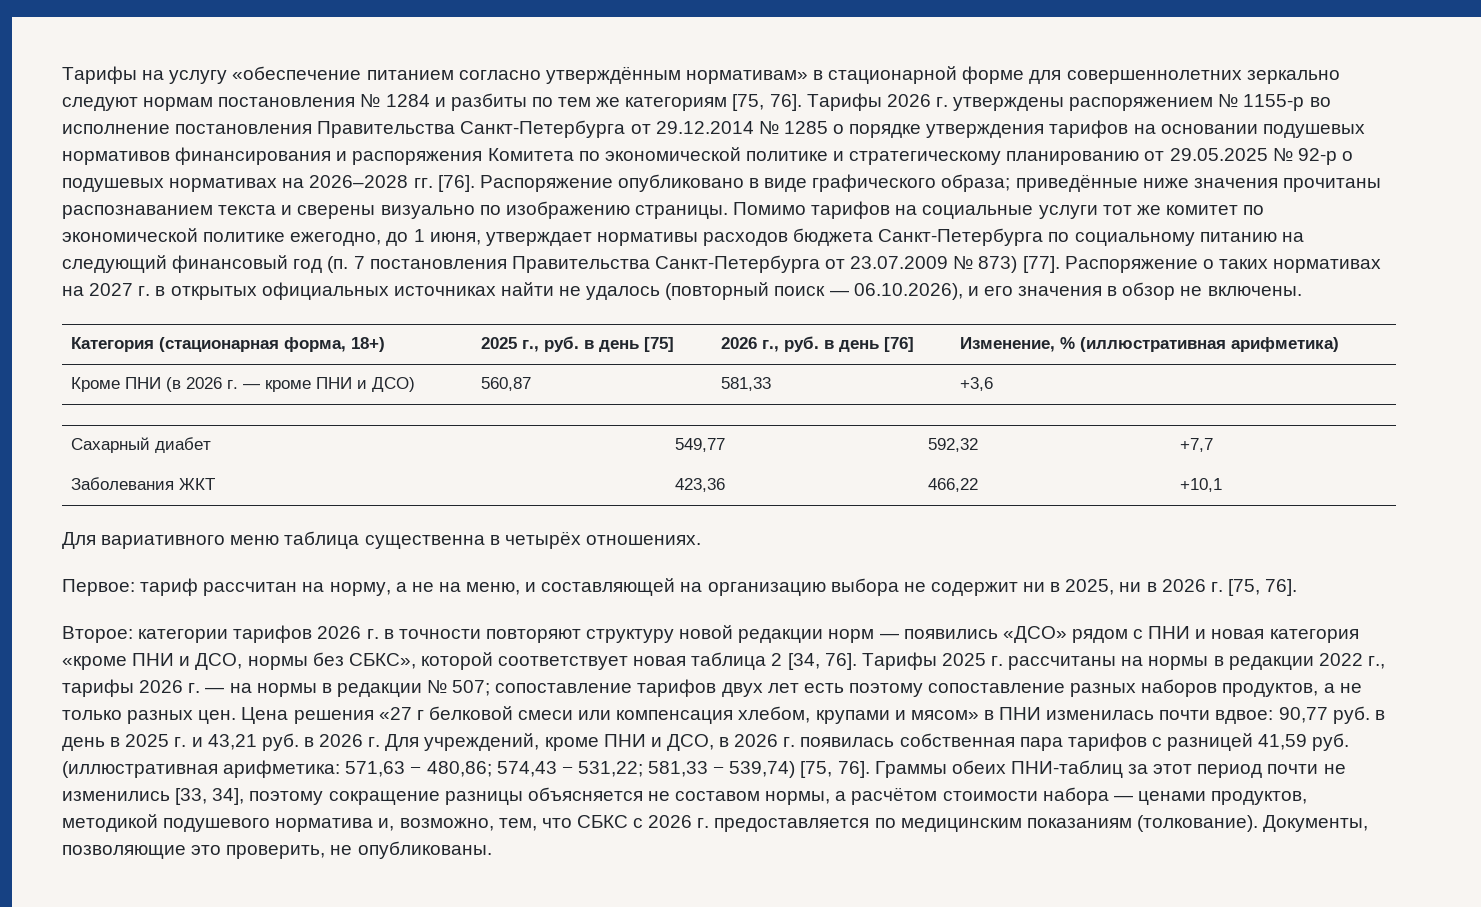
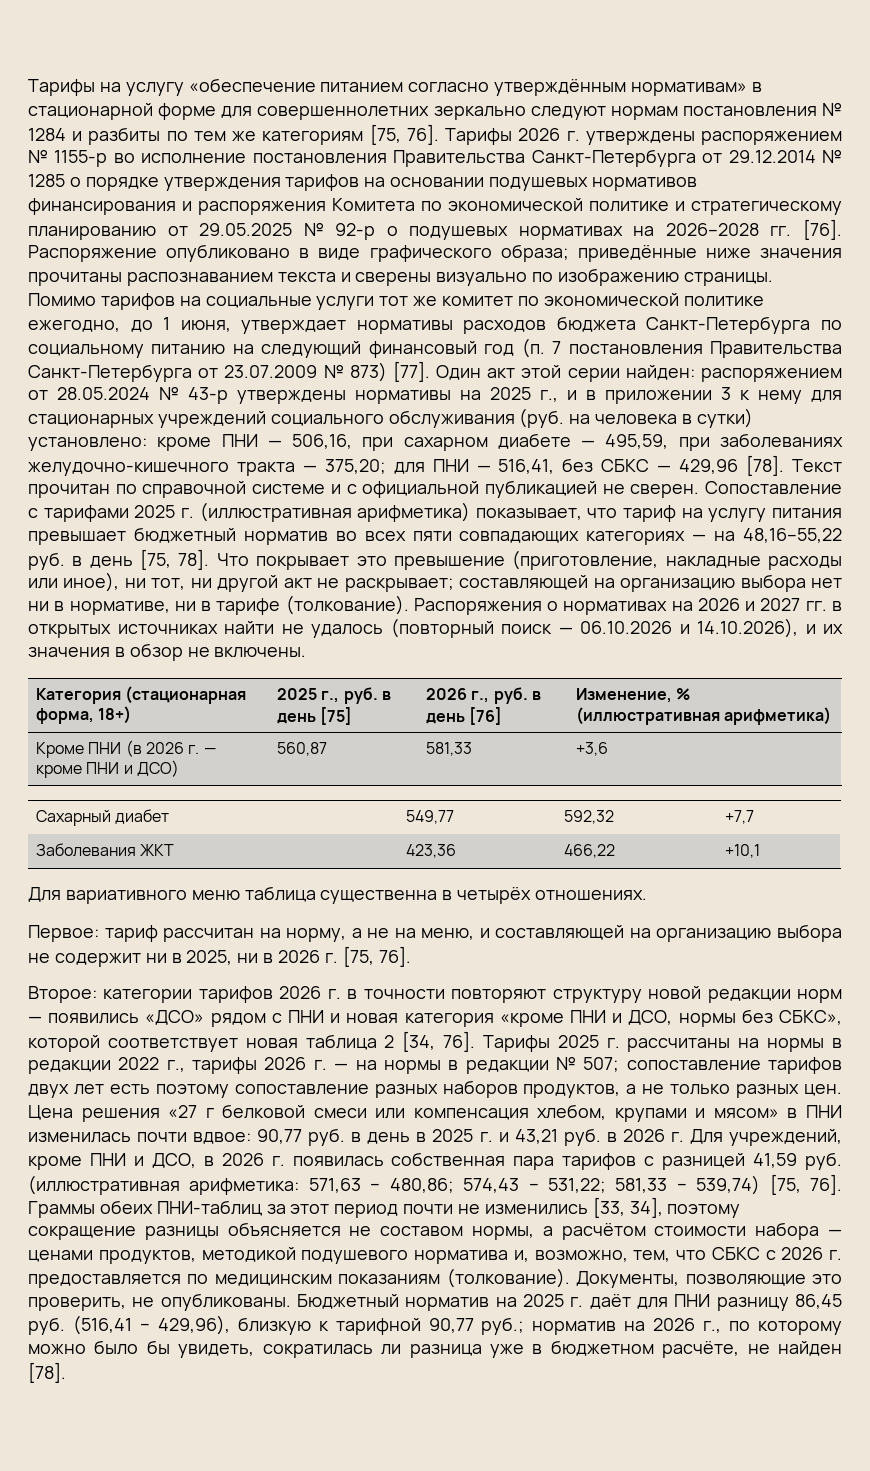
[1064,256,1382,273] [62,283,151,296] Распоряжение о таких нормативах на 2027 г. -> [436,365,842,382] [28,386,842,404] [28,408,753,428] [28,433,843,451] [28,455,842,476] [28,480,843,498] [28,502,842,522] [28,527,842,545] [28,549,842,570] [28,572,842,592] [28,595,827,615] Один акт этой серии найден: распоряжением от 28.05.2024 № 43-р утверждены нормативы на 2025 г., и в приложении 3 к нему для стационарных учреждений социального обслуживания (руб. на человека в сутки) установлено: кроме ПНИ — 506,16, при сахарном диабете — 495,59, при заболеваниях желудочно-кишечного тракта — 375,20; для ПНИ — 516,41, без СБКС — 429,96 [78]. Текст прочитан по справочной системе и с официальной публикацией не сверен. Сопоставление с тарифами 2025 г. (иллюстративная арифметика) показывает, что тариф на услугу питания превышает бюджетный норматив во всех пяти совпадающих категориях — на 48,16–55,22 руб. в день [75, 78]. Что покрывает это превышение (приготовление, накладные расходы или иное), ни тот, ни другой акт не раскрывает; составляющей на организацию выбора нет ни в нормативе, ни в тарифе (толкование). Распоряжения о нормативах на 2026 и 2027 гг.
[261,282,389,300] официальных -> (111, 631) none
[853,283,1013,300] 06.10.2026), и его -> [580,618,843,638] 06.10.2026 и 14.10.2026), и их
(492, 850) none -> [296,1294,843,1311] [28,1315,843,1335] [28,1340,842,1358] [28,1362,66,1383] Бюджетный норматив на 2025 г. даёт для ПНИ разницу 86,45 руб. (516,41 − 429,96), близкую к тарифной 90,77 руб.; норматив на 2026 г., по которому можно было бы увидеть, сократилась ли разница уже в бюджетном расчёте, не найден [78].

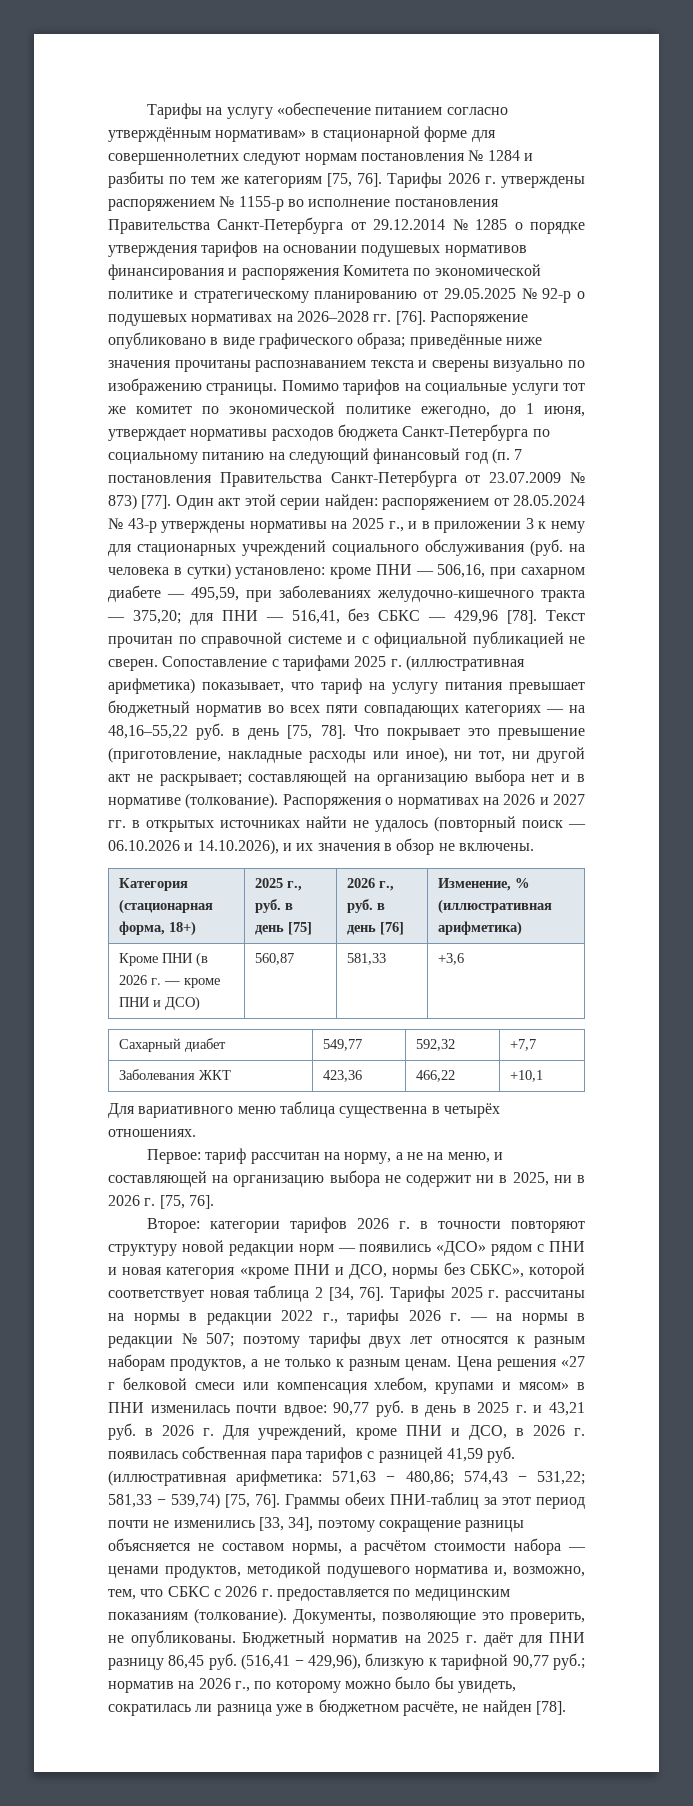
[433,106,526,120] зеркально -> (239, 159) none
[28,598,281,615] ни в нормативе, ни в тарифе -> [561,774,585,782] [108,797,181,809] и в нормативе
[626,1057,842,1074] [28,1080,518,1098] сопоставление тарифов двух лет есть поэтому сопоставление разных наборов -> [242,1332,586,1348] [108,1354,165,1371] поэтому тарифы двух лет относятся к разным наборам
[736,1084,842,1098] разных цен. -> [335,1359,452,1371] к разным ценам.

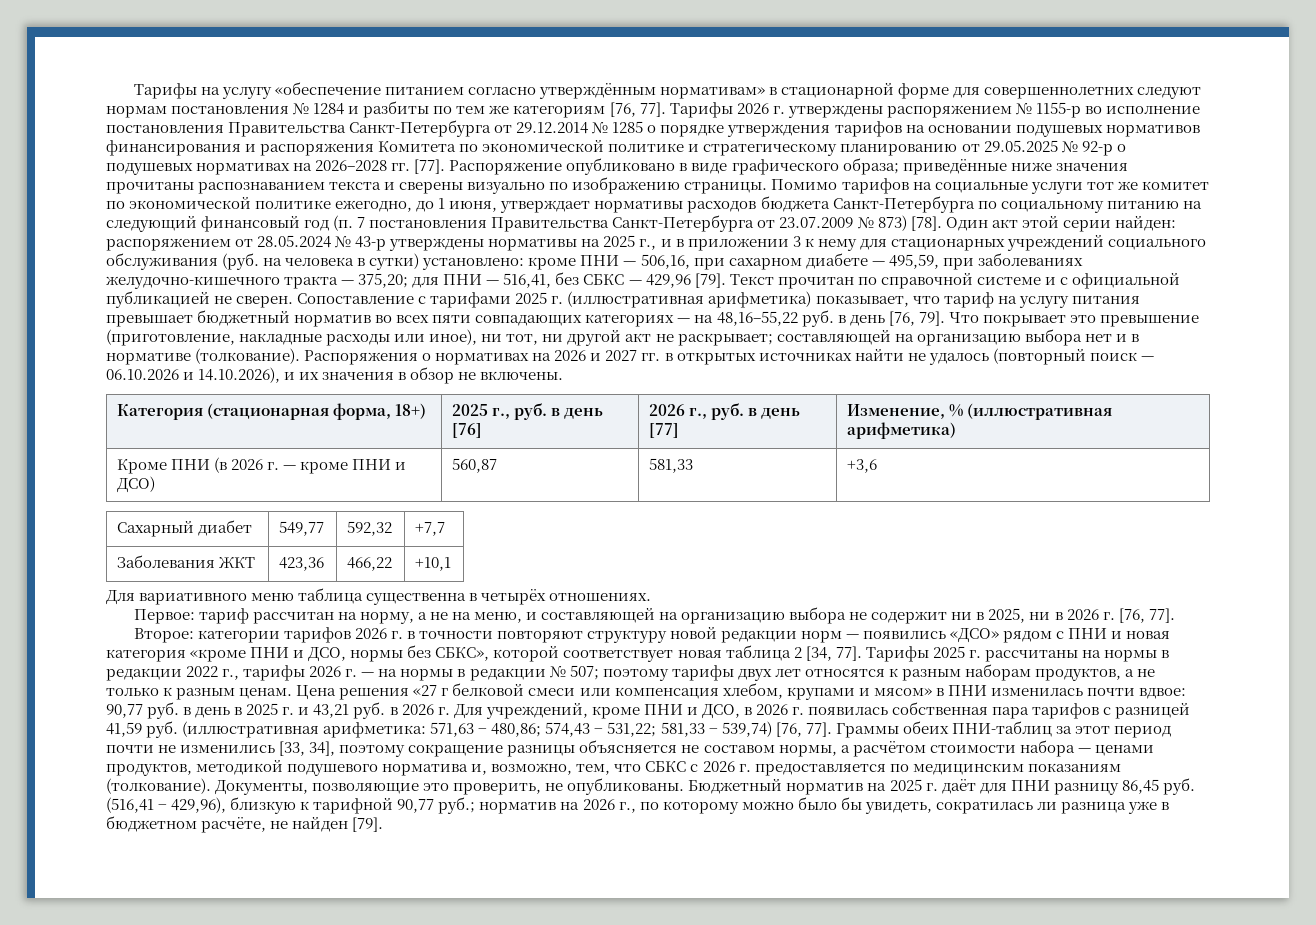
[327,173,383,187] [75, 76]. -> [609,102,666,117] [76, 77].
[395,311,426,325] [76]. -> [414,159,446,174] [77].
[141,495,172,509] [77]. -> [910,216,942,231] [78].
[507,610,538,624] [78]. -> [694,273,726,288] [79].
[287,725,346,739] [75, 78]. -> [888,311,945,326] [76, 79].
[288,922,313,935] [75] -> [452,423,483,438] [76]
[380,922,405,935] [76] -> [649,423,680,438] [77]
[159,1195,214,1209] [75, 76]. -> [1118,608,1175,623] [76, 77].
[359,1287,385,1301] 76]. -> [835,646,862,661] 77].
[225,1494,280,1508] [75, 76]. -> [775,722,832,737] [76, 77].
[535,1701,566,1715] [78]. -> [352,817,384,832] [79].

